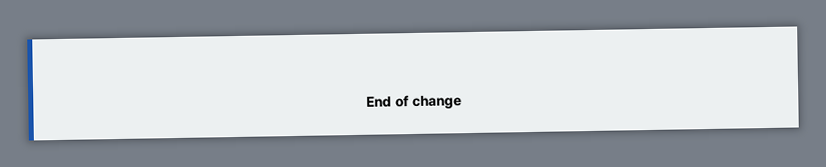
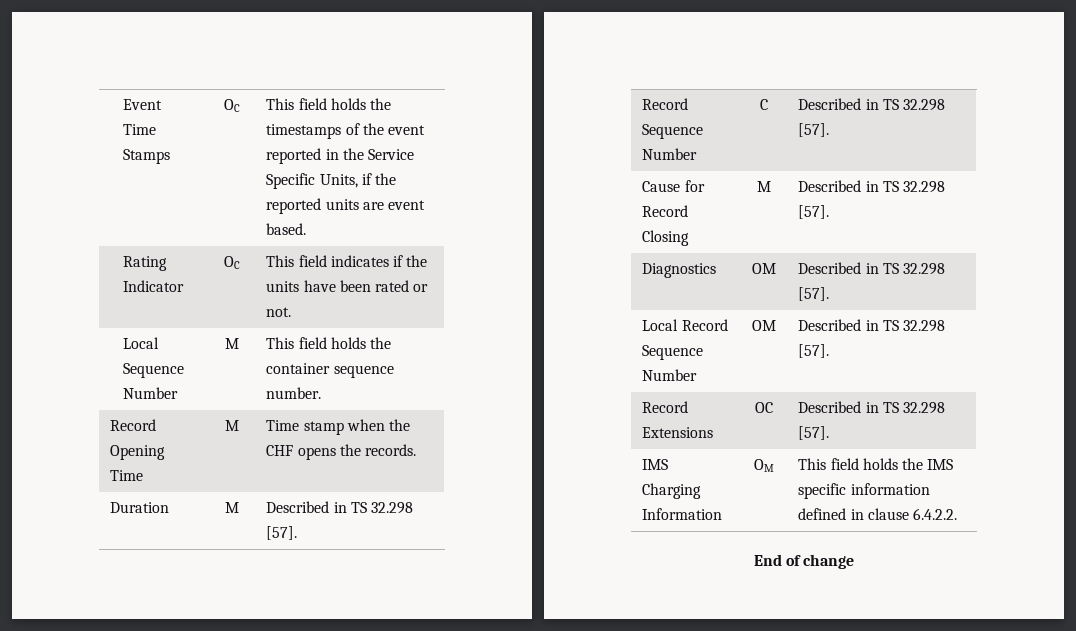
(365, 102) none -> [123,99,163,110] [123,124,157,135] [123,149,171,164] [223,99,240,112] [266,98,392,110] [266,123,426,139] [266,148,415,164] [266,173,397,189] [266,198,426,214] [266,223,307,235] [123,256,168,271] [123,280,185,292] [223,256,240,269] [266,255,428,267] [266,280,429,292] [266,307,292,317] [123,337,160,349] [123,363,185,378] [123,387,179,399] [224,338,239,349] [266,337,392,349] [266,363,394,378] [266,387,322,399] [110,419,157,431] [110,445,166,460] [110,470,144,481] [224,420,239,431] [266,419,411,435] [266,444,417,460] [110,502,170,513] [224,502,239,513] [266,501,414,514] [266,526,298,540] [642,98,689,110] [642,124,704,139] [642,148,698,160] [759,99,768,110] [798,98,946,111] [798,123,830,137] [642,180,705,192] [642,205,689,217] [642,230,690,246] [756,181,771,192] [798,180,946,193] [798,205,830,219] [642,263,717,278] [751,263,776,274] [798,262,946,275] [798,287,830,301] [642,319,728,331] [642,345,704,360] [642,369,698,381] [751,320,776,331] [798,319,946,332] [798,344,830,358] [642,401,689,413] [642,427,714,438] [754,402,773,413] [798,401,946,414] [798,426,830,440] [642,459,669,470] [642,483,702,499] [642,508,723,520] [753,459,774,472] [798,458,954,470] [798,483,930,499] [798,508,958,520] Event Time Stamps | OC | This field holds the timestamps of the event reported in the Service Specific Units, if the reported units are event based. // Rating Indicator | OC | This field indicates if the units have been rated or not. // Local Sequence Number | M | This field holds the container sequence number. // Record Opening Time | M | Time stamp when the CHF opens the records. // Duration | M | Described in TS 32.298 [57]. // Record Sequence Number | C | Described in TS 32.298 [57]. // Cause for Record Closing | M | Described in TS 32.298 [57]. // Diagnostics | OM | Described in TS 32.298 [57]. // Local Record Sequence Number | OM | Described in TS 32.298 [57]. // Record Extensions | OC | Described in TS 32.298 [57]. // IMS Charging Information | OM | This field holds the IMS specific information defined in clause 6.4.2.2. //

